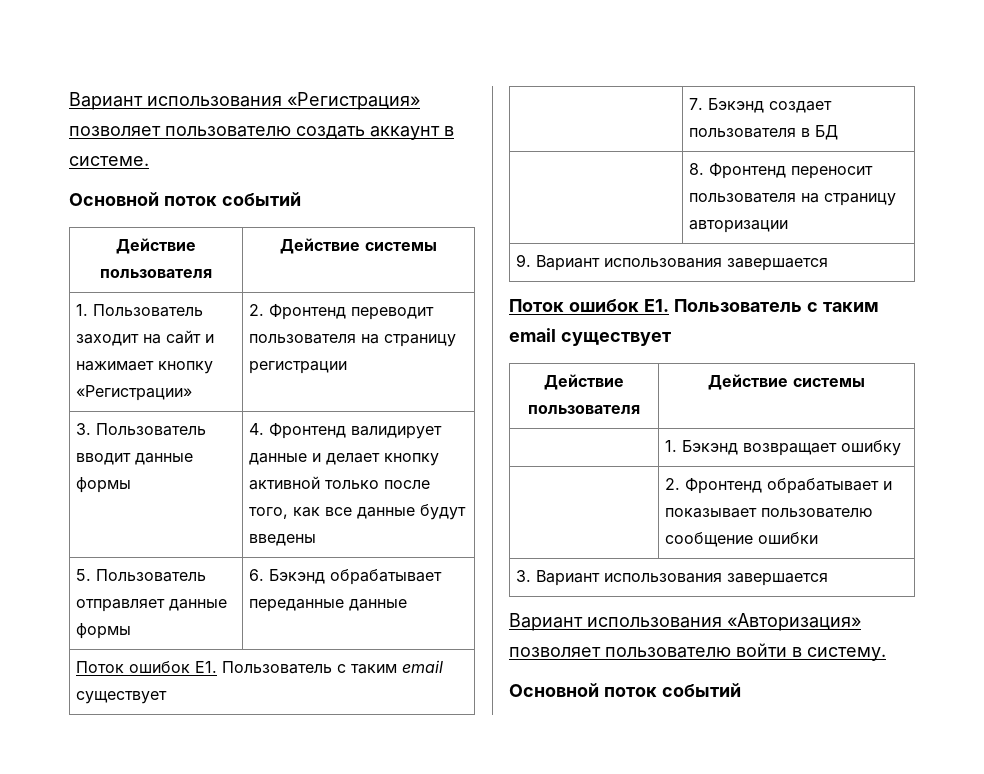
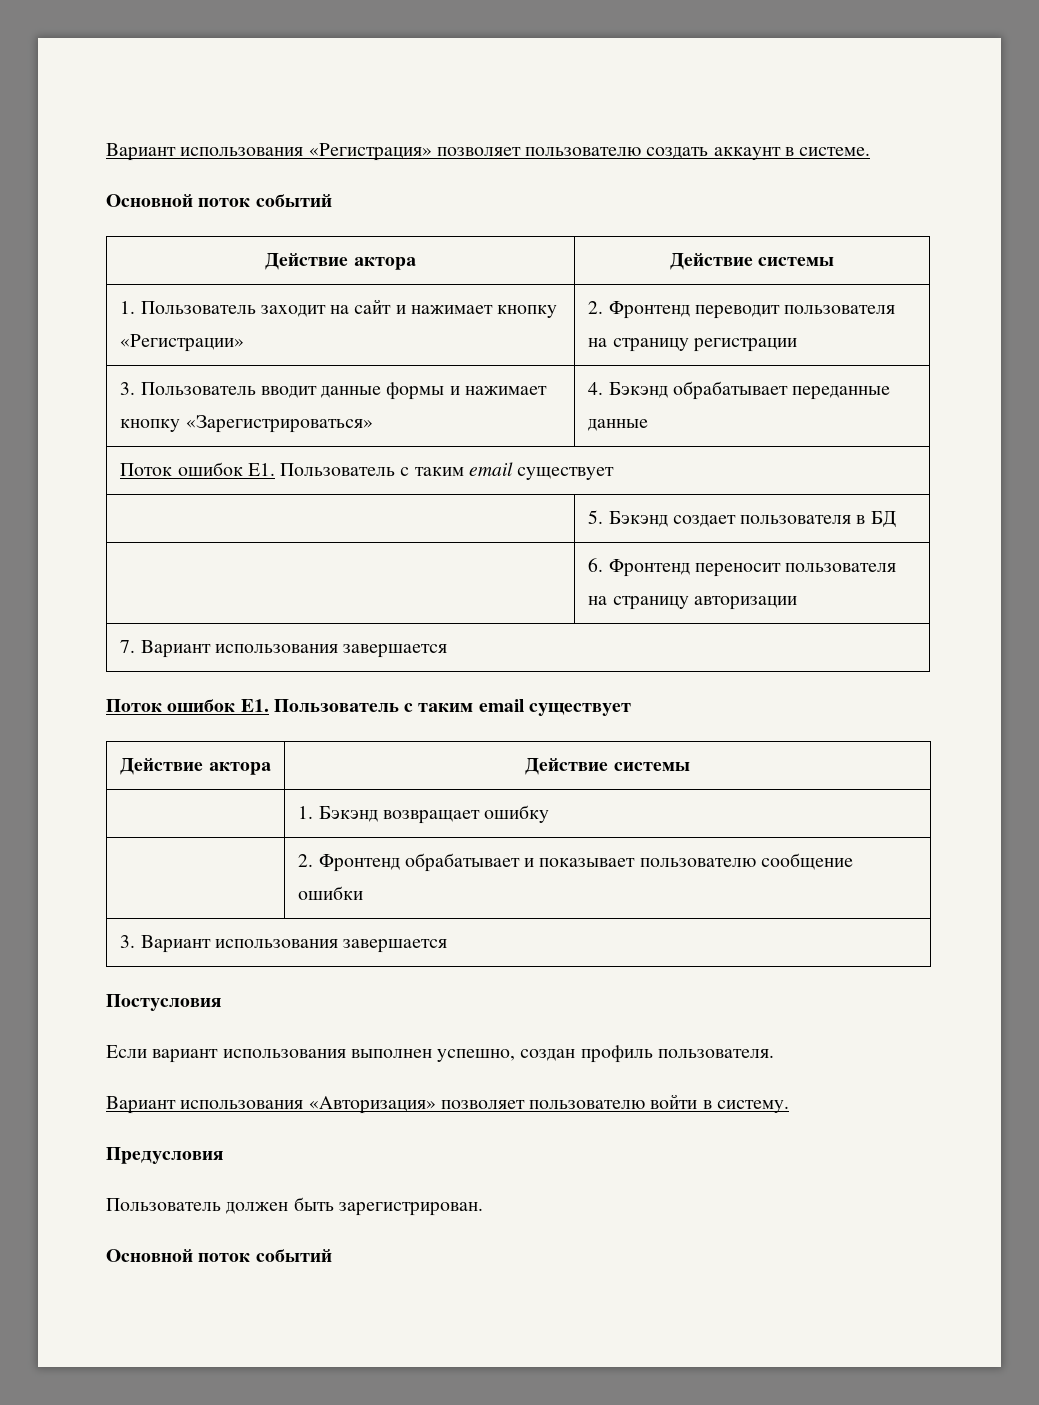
[100,269,212,278] пользователя -> [353,257,416,270] актора
[249,422,443,439] [249,453,440,466] [249,476,431,490] [249,504,467,520] [249,534,317,546] [76,569,207,582] [76,599,228,612] [76,623,132,639] [249,569,265,581] | 4. Фронтенд валидирует данные и делает кнопку активной только после того, как все данные будут введены // 5. Пользователь отправляет данные формы | 6. -> [449,386,547,395] [120,415,373,433] [588,382,604,395] и нажимает кнопку «Зарегистрироваться» | 4.
[689,98,704,110] 7. -> [588,510,604,524] 5.
[689,163,705,175] 8. -> [588,558,604,572] 6.
[516,254,532,267] 9. -> [120,640,136,653] 7.
[528,405,640,414] пользователя -> [208,762,271,775] актора
(829, 579) none -> [106,994,221,1011] [106,1045,774,1063] // Постусловия // Если вариант использования выполнен успешно, создан профиль пользователя.
(886, 654) none -> [106,1147,223,1164] [106,1197,483,1216] // Предусловия // Пользователь должен быть зарегистрирован.

